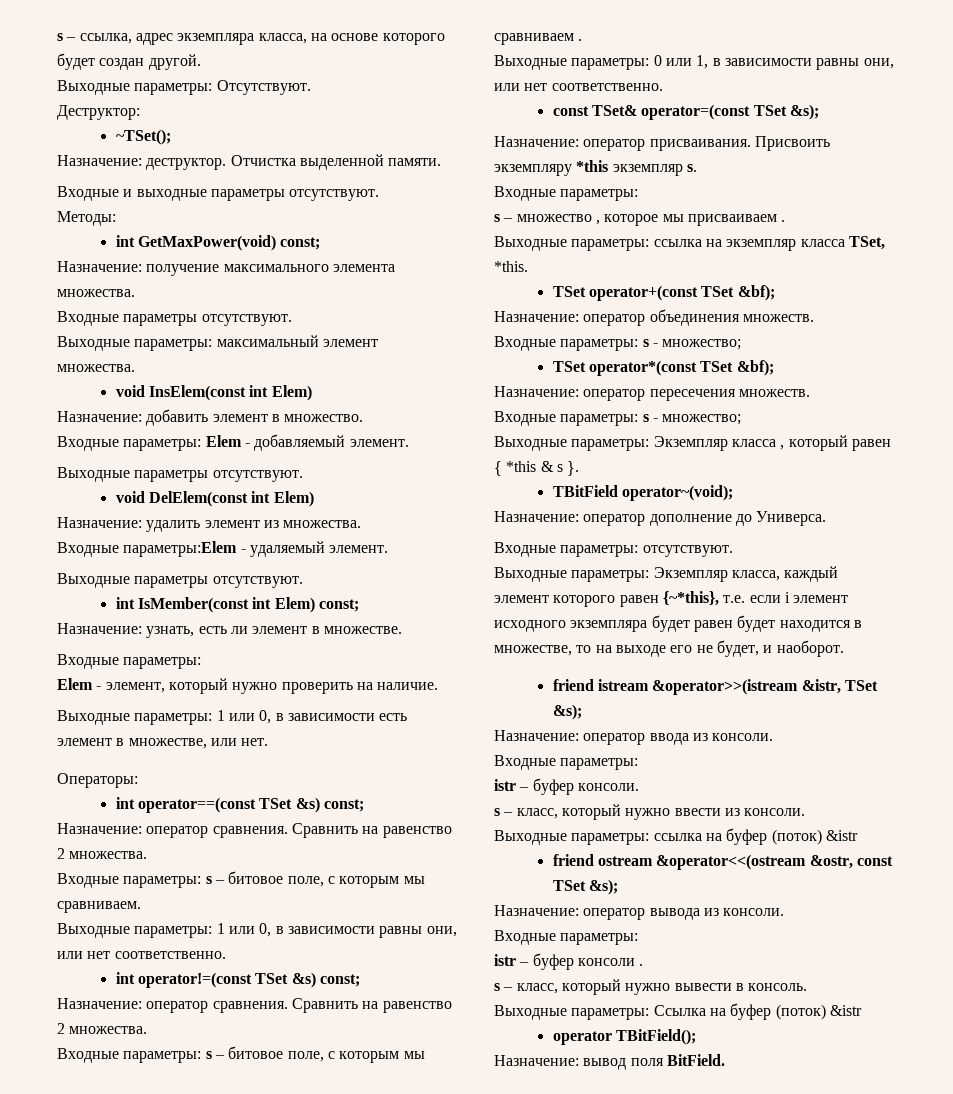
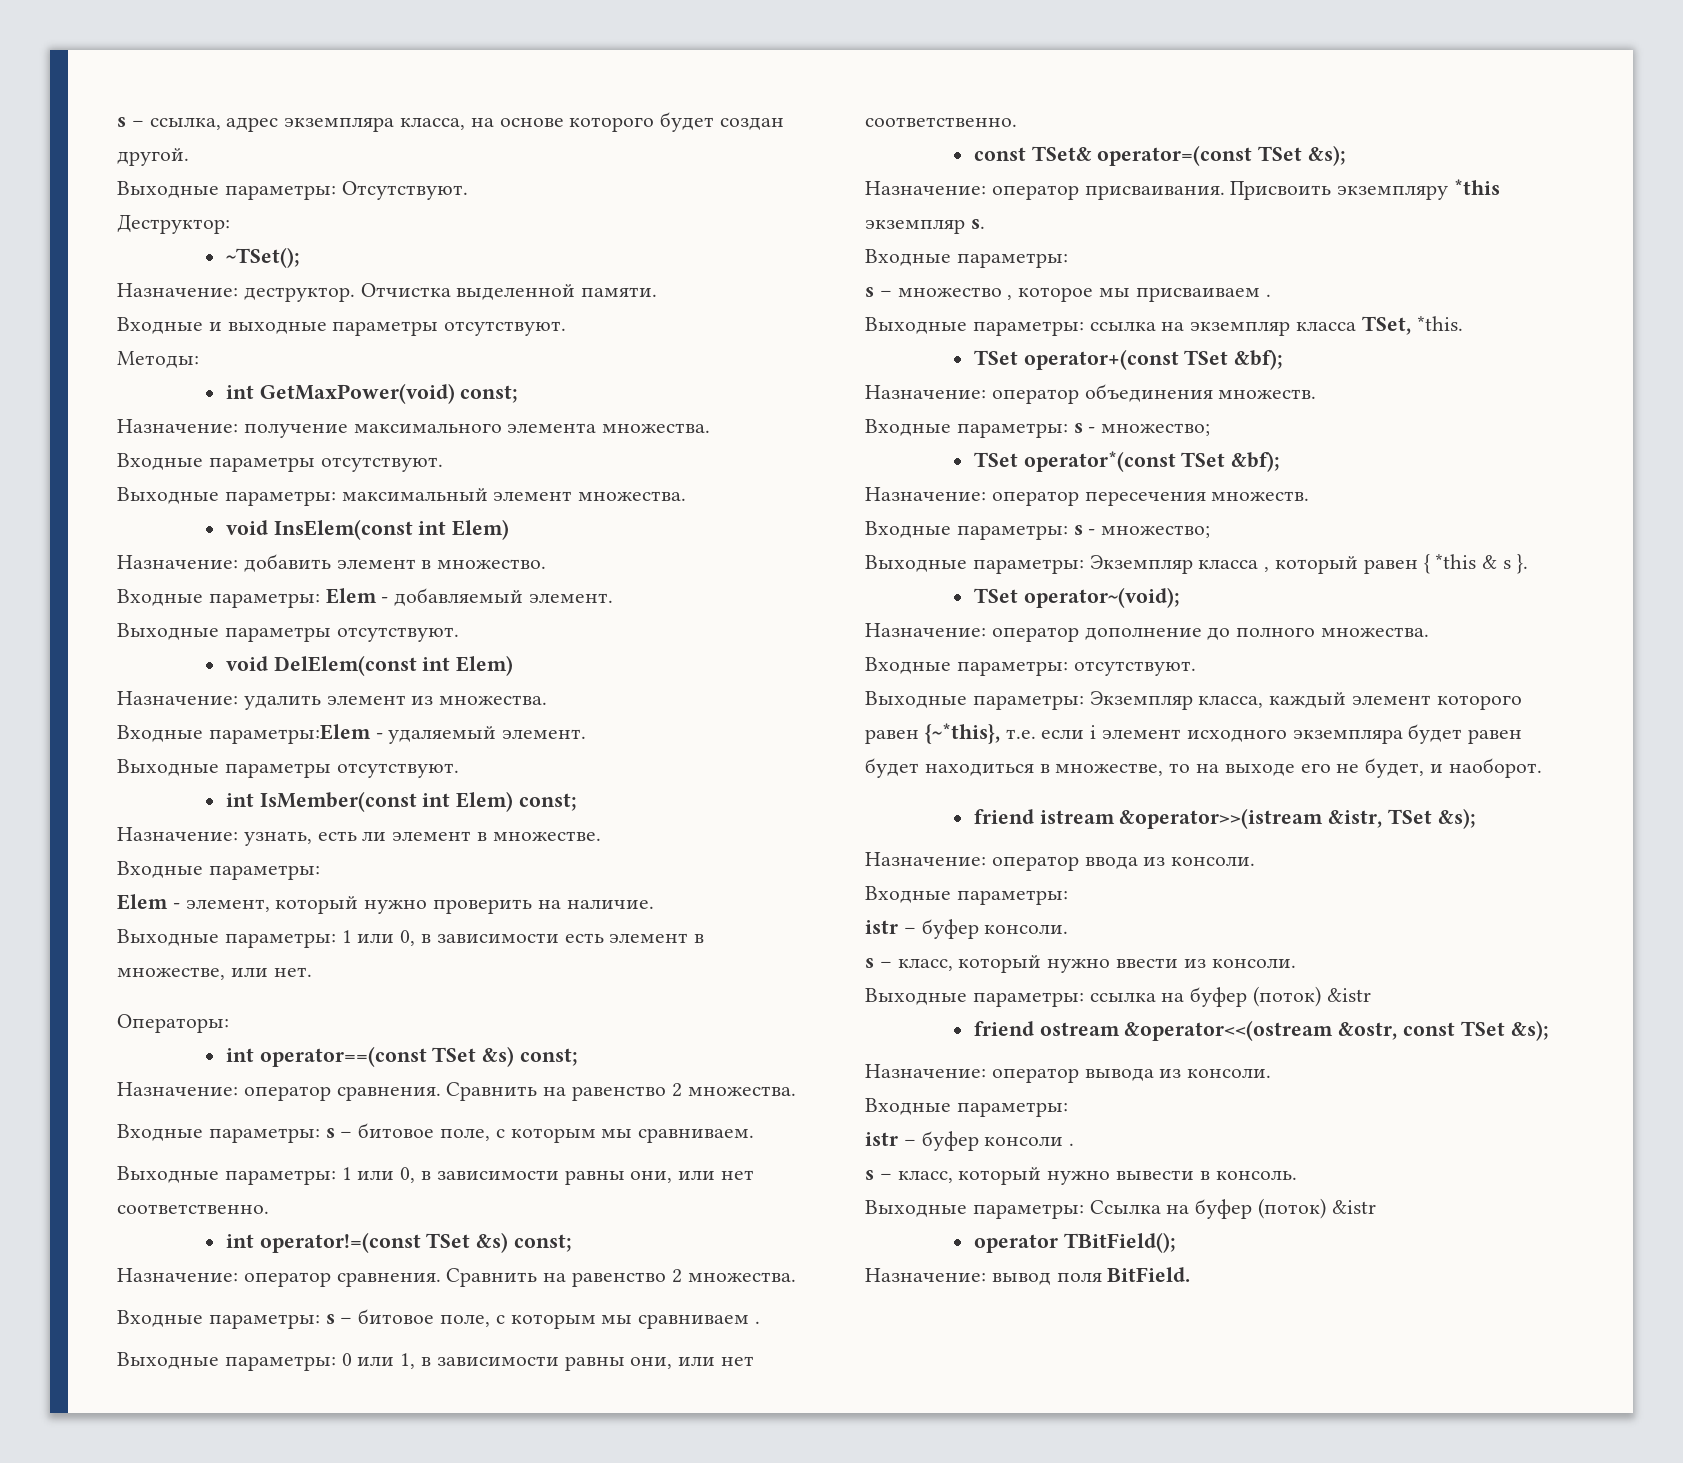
[552,485,618,497] TBitField -> [973,588,1018,603] TSet
[756,511,827,526] Универса. -> [1236,627,1430,637] полного множества.
[779,620,851,632] находится -> [924,763,1034,776] находиться

